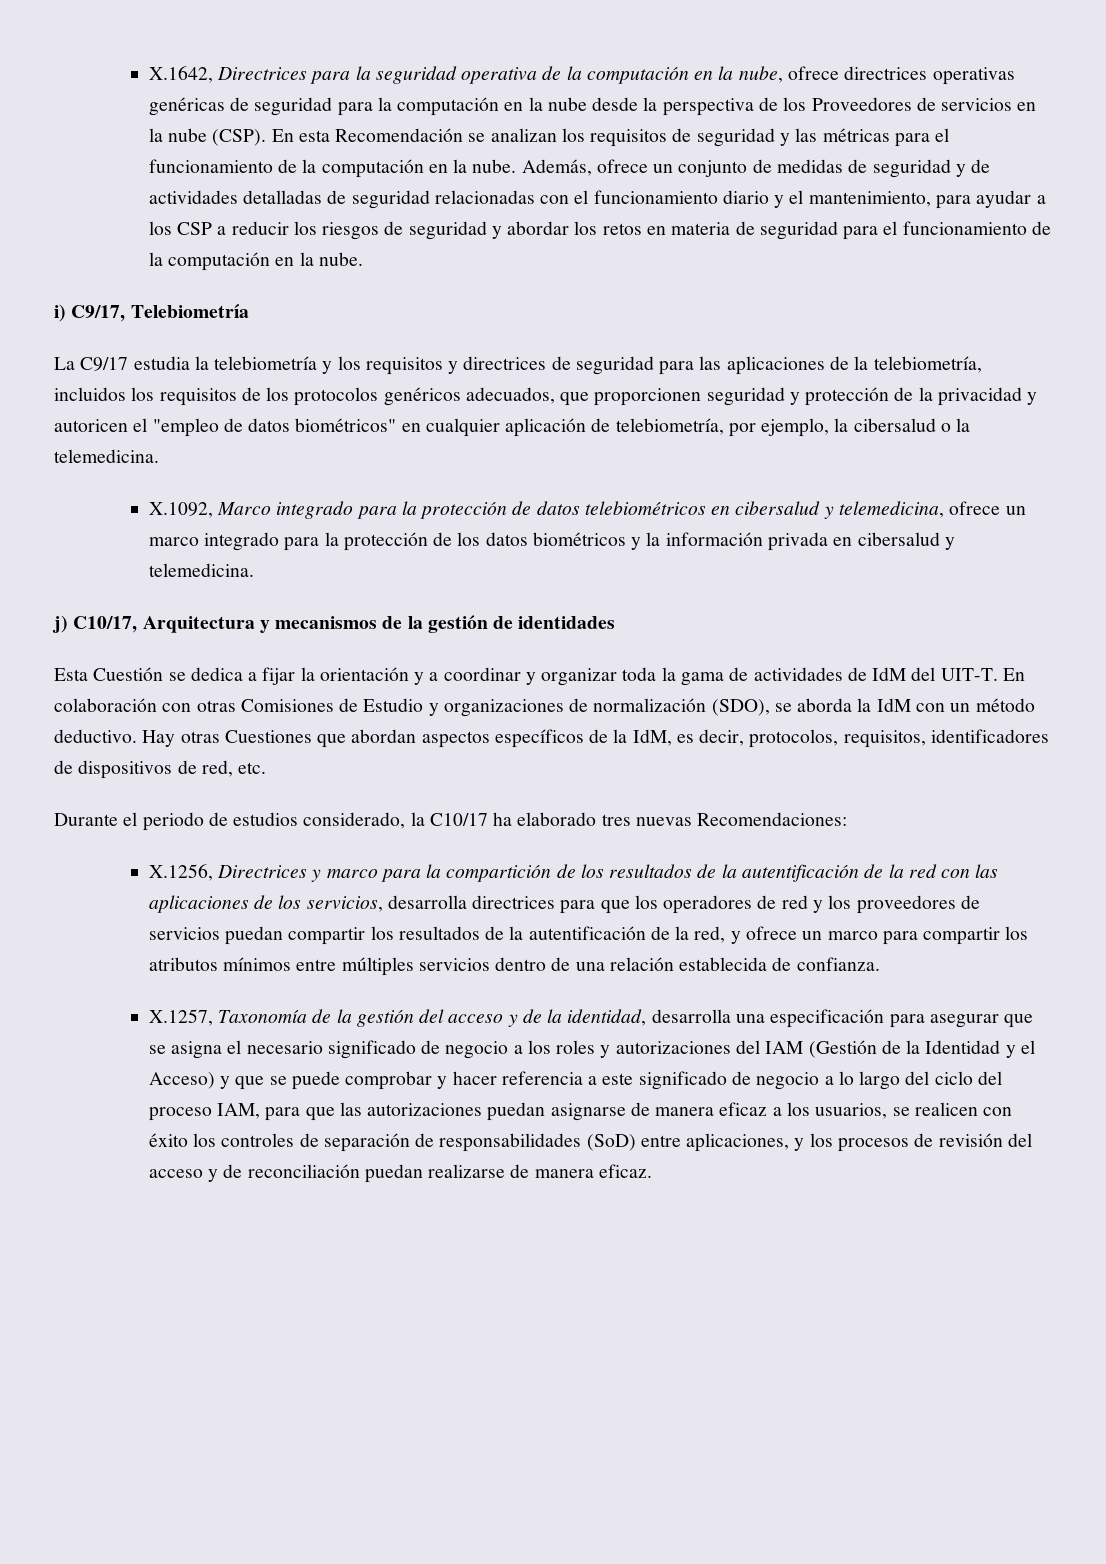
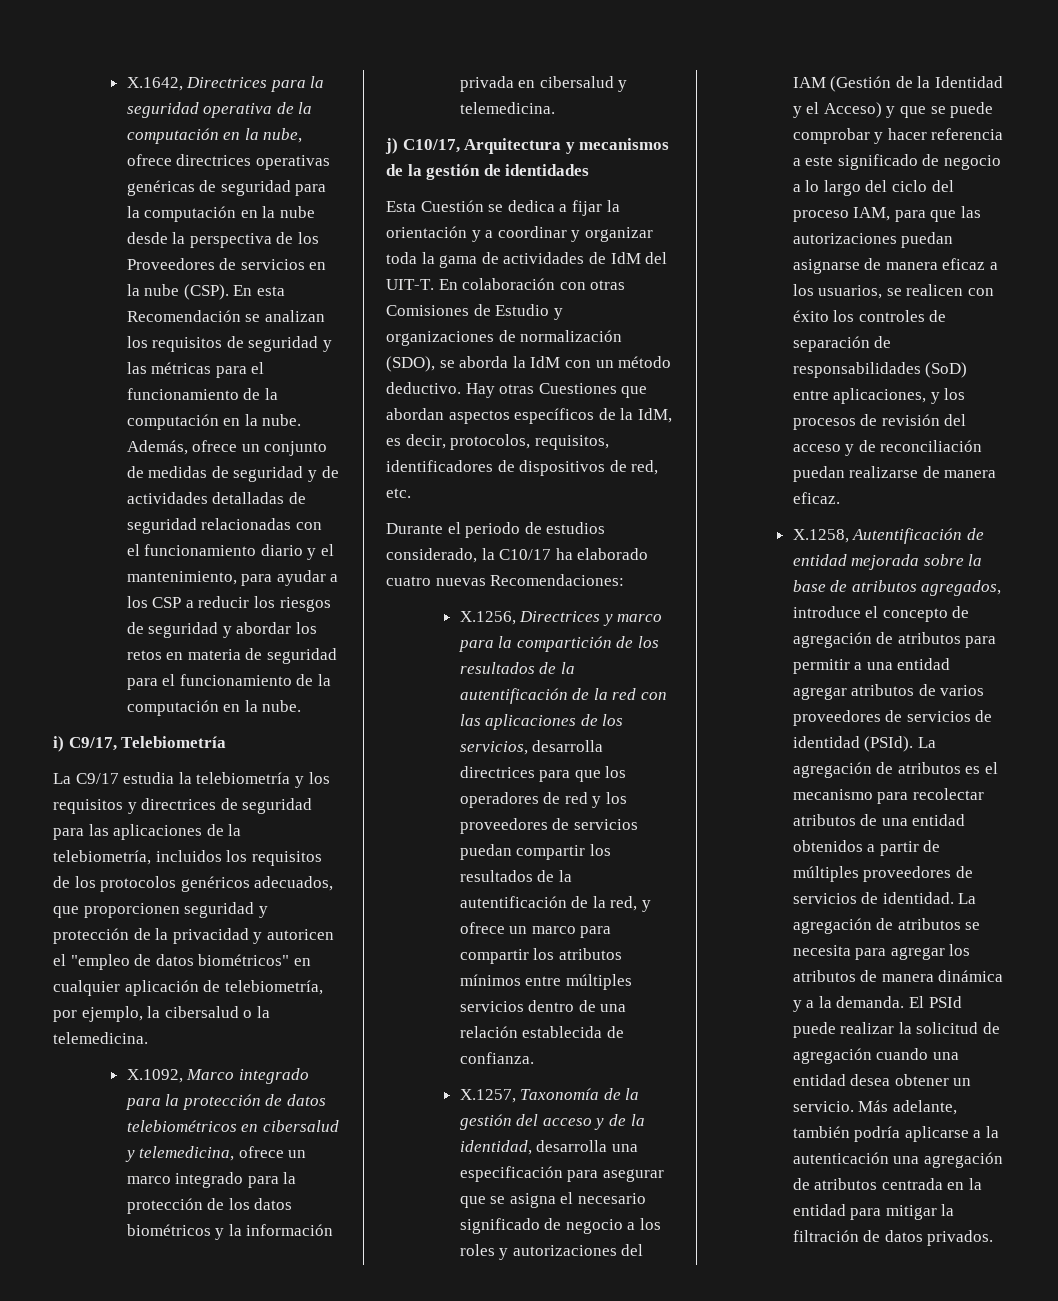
[601,814,631,826] tres -> [386,576,431,586] cuatro
(652, 1171) none -> [792,528,984,544] [792,554,983,570] [792,580,1002,596] [792,606,970,622] [792,632,997,648] [792,658,951,674] [792,684,985,700] [792,710,993,726] [792,736,936,752] [792,762,998,778] [792,788,984,804] [792,814,966,826] [792,840,941,856] [792,866,973,882] [792,892,977,904] [792,918,981,934] [792,944,971,960] [792,970,1004,982] [792,996,962,1012] [792,1022,1000,1038] [792,1048,959,1064] [792,1074,972,1086] [792,1100,957,1115] [792,1126,999,1142] [792,1152,1003,1168] [792,1178,982,1190] [792,1204,955,1220] [792,1230,994,1246] // X.1258, Autentificación de entidad mejorada sobre la base de atributos agregados, introduce el concepto de agregación de atributos para permitir a una entidad agregar atributos de varios proveedores de servicios de identidad (PSId). La agregación de atributos es el mecanismo para recolectar atributos de una entidad obtenidos a partir de múltiples proveedores de servicios de identidad. La agregación de atributos se necesita para agregar los atributos de manera dinámica y a la demanda. El PSId puede realizar la solicitud de agregación cuando una entidad desea obtener un servicio. Más adelante, también podría aplicarse a la autenticación una agregación de atributos centrada en la entidad para mitigar la filtración de datos privados.

